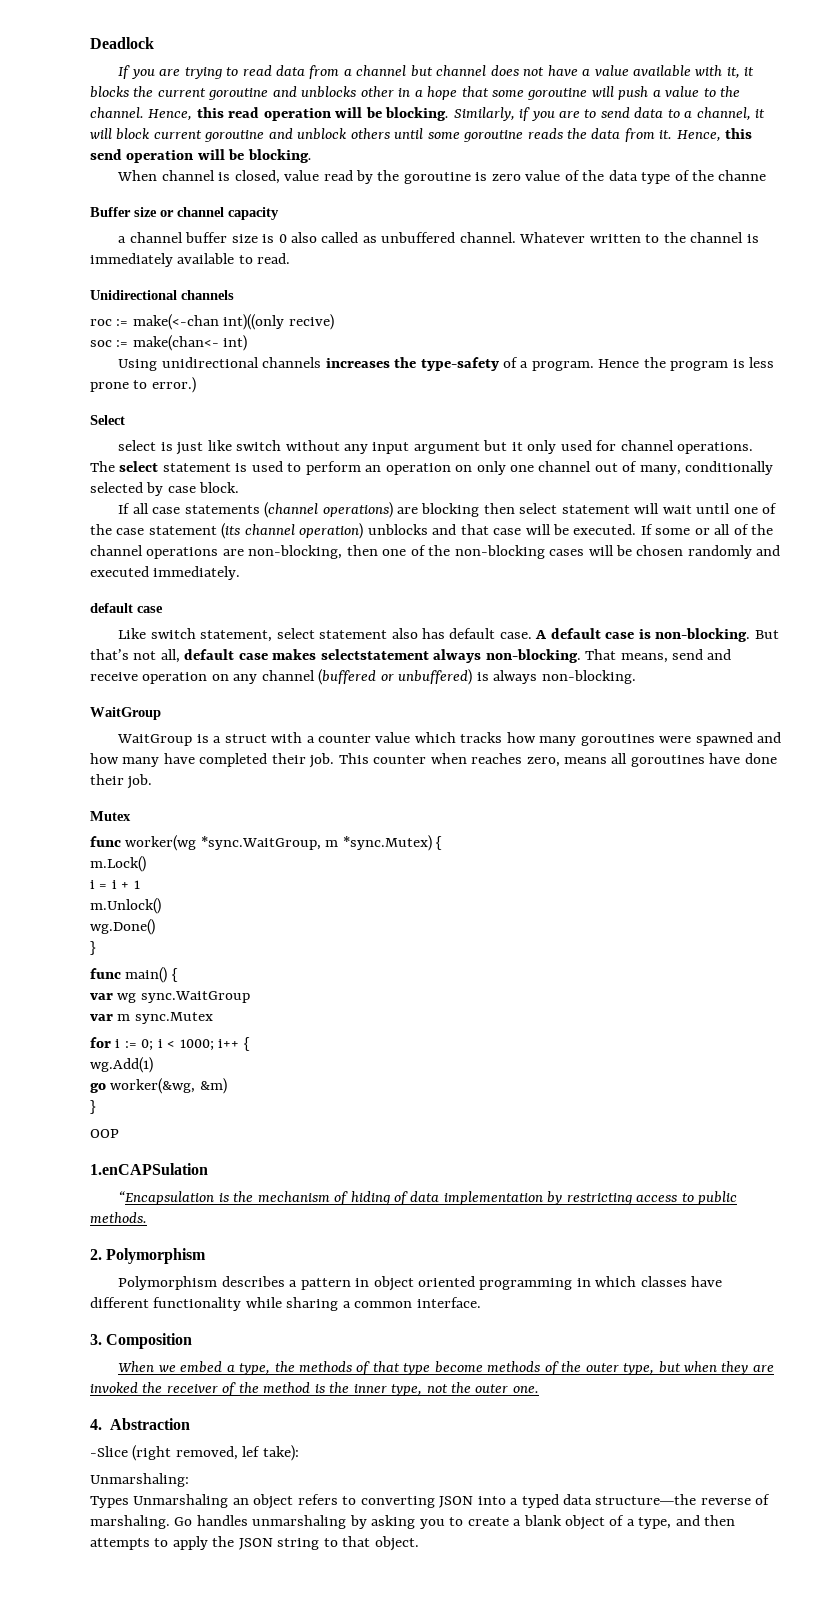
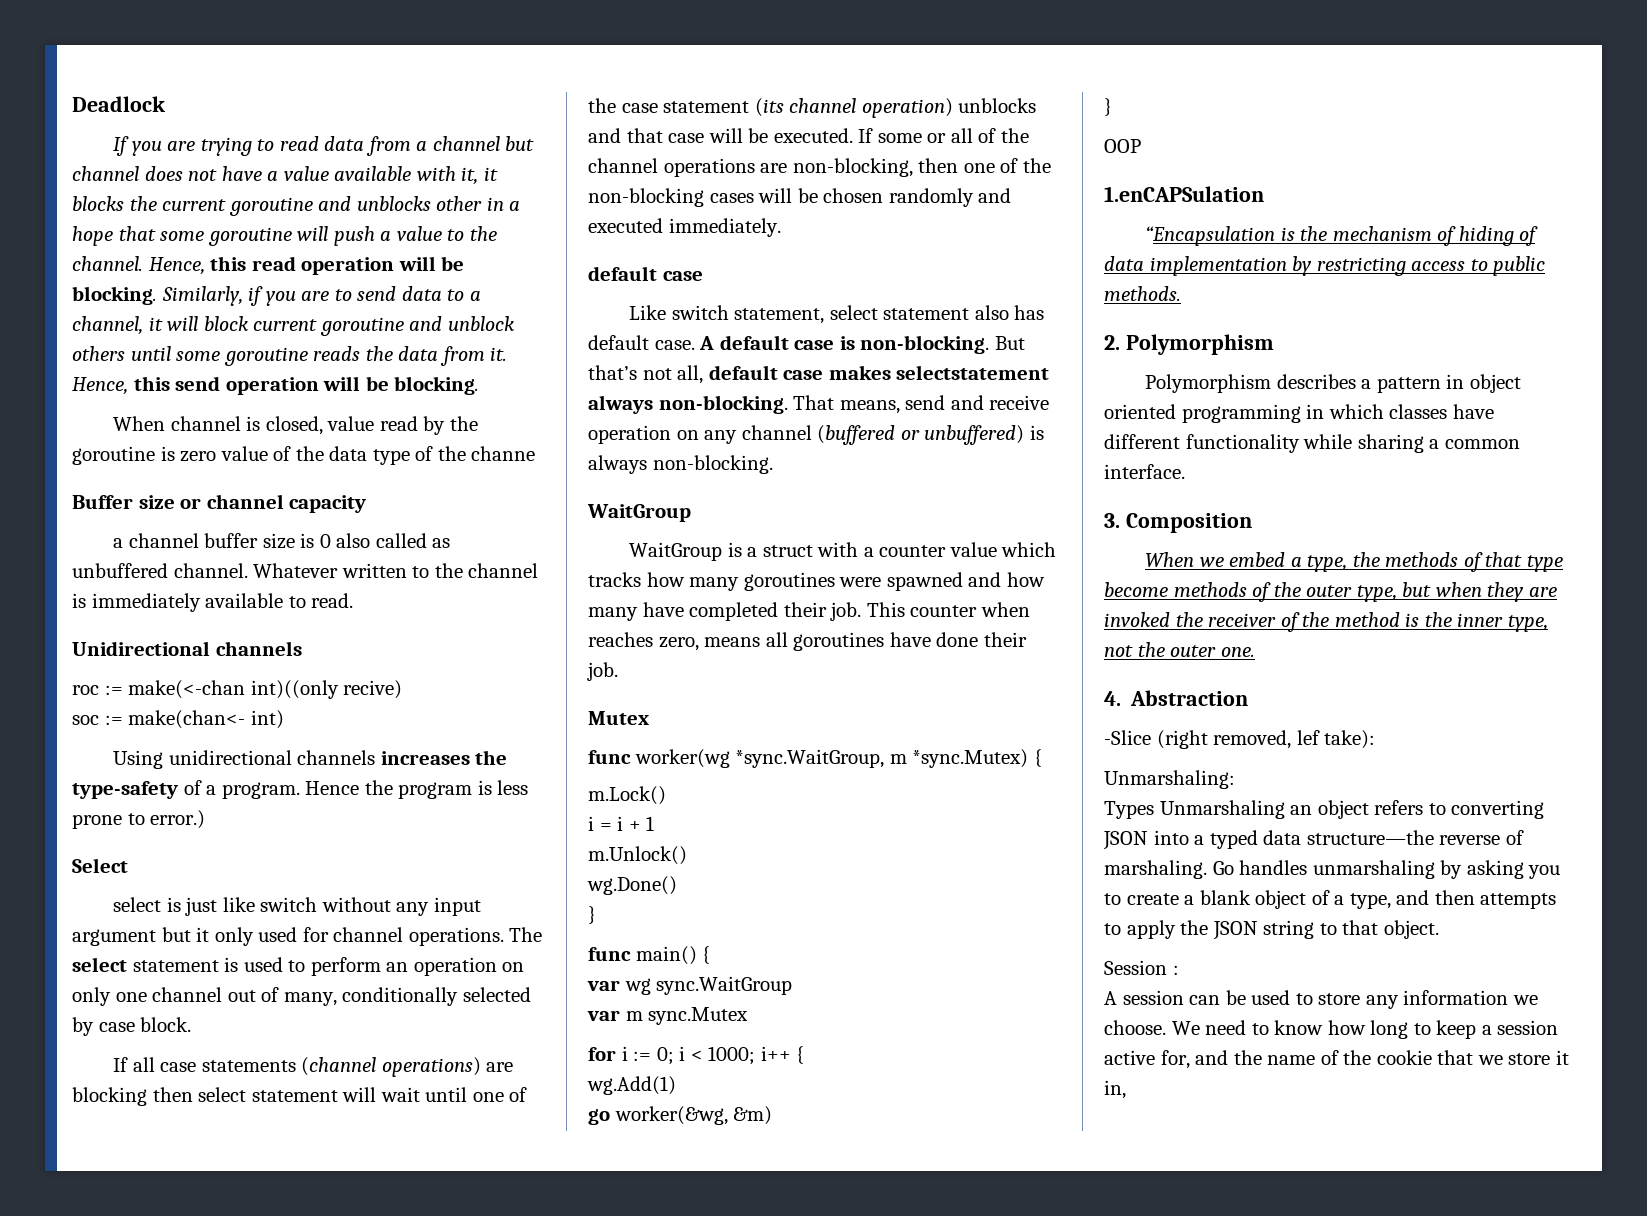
(419, 1543) none -> [1104,960,1179,975] [1104,990,1538,1009] [1104,1020,1559,1039] [1104,1050,1569,1069] [1104,1080,1126,1099] // Session : // A session can be used to store any information we choose. We need to know how long to keep a session active for, and the name of the cookie that we store it in,

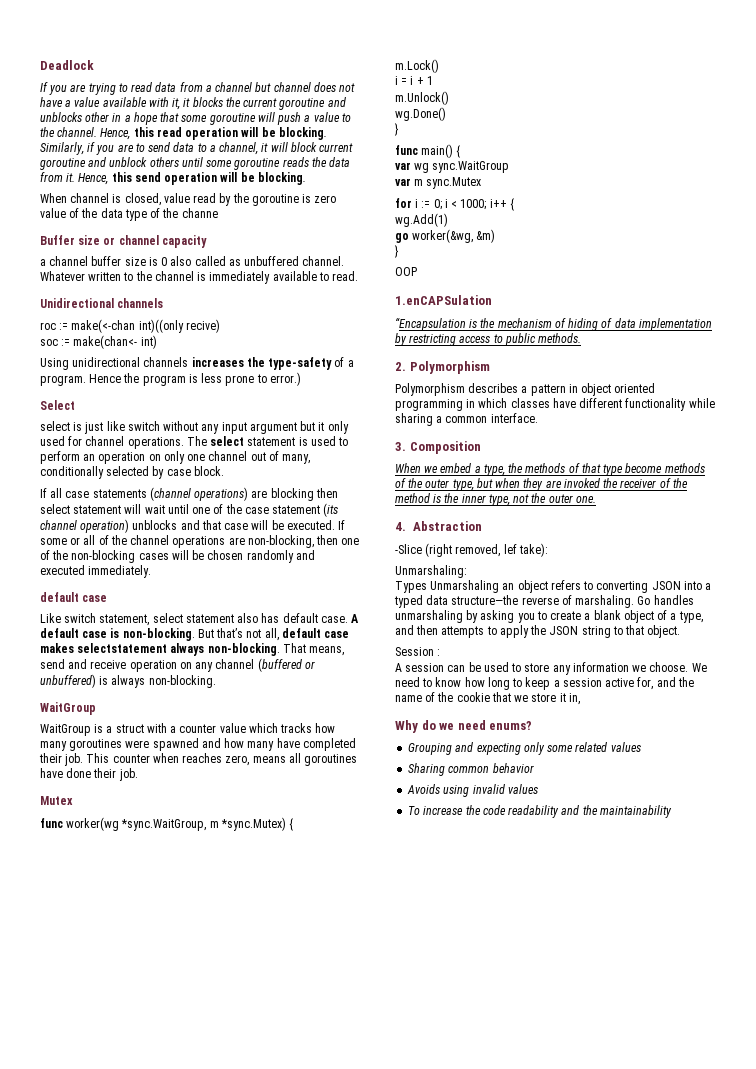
(1126, 1089) none -> [395,720,533,733] [408,742,641,755] [408,763,534,776] [407,784,538,797] [408,805,672,818] // Why do we need enums? // Grouping and expecting only some related values // Sharing common behavior // Avoids using invalid values // To increase the code readability and the maintainability

